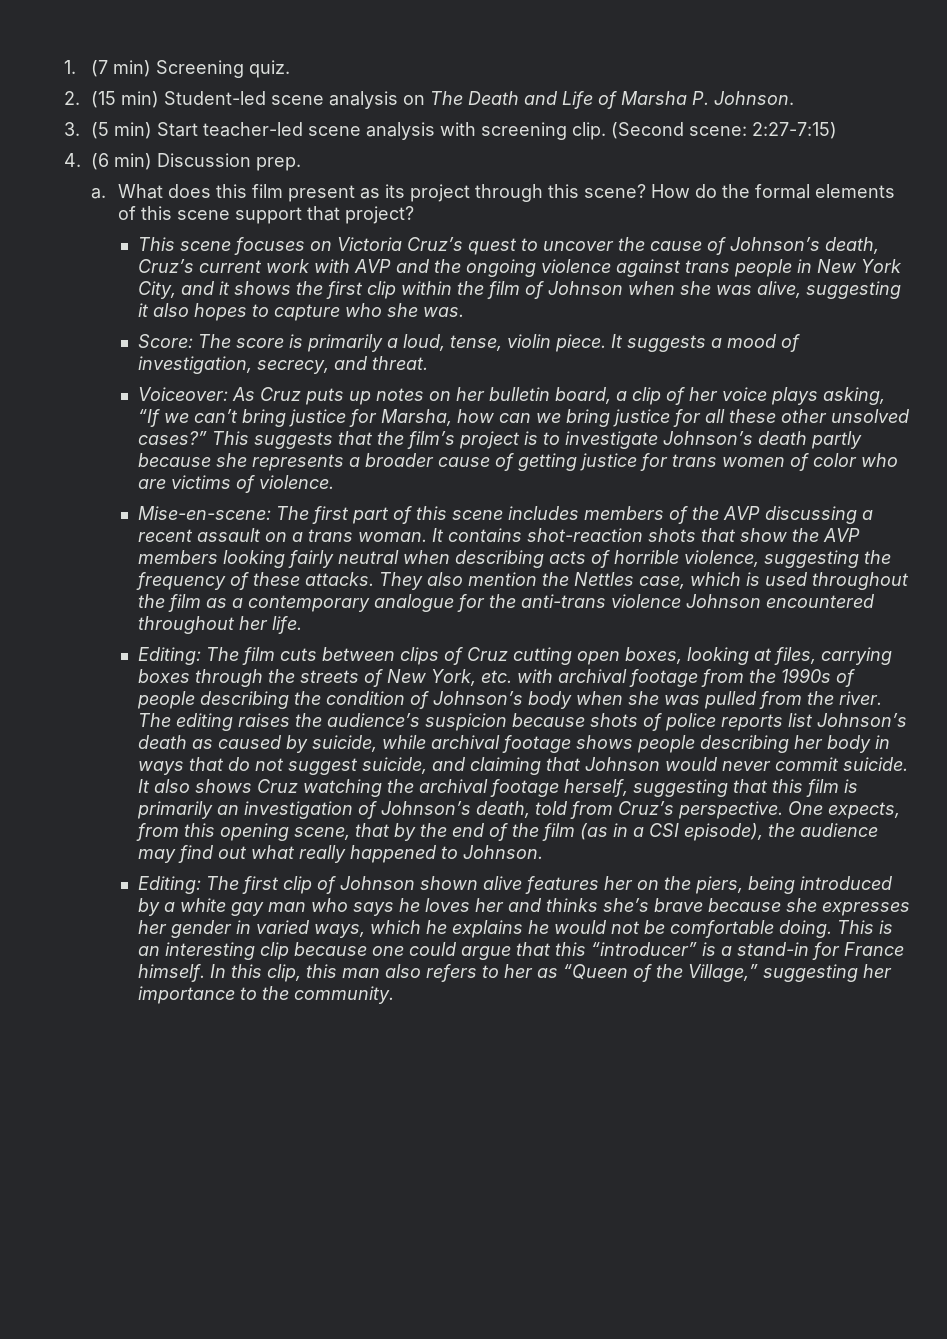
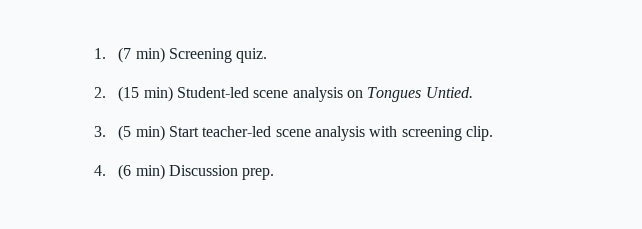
[429,91,794,109] The Death and Life of Marsha P. Johnson. -> [367,87,473,102] Tongues Untied.
[610,122,837,139] (Second scene: 2:27-7:15) -> (493, 133) none
[90,184,895,202] [117,206,414,224] [137,237,879,255] [137,259,902,277] [137,281,901,299] [137,303,464,321] [137,334,800,352] [137,356,428,374] [137,387,885,405] [137,409,909,427] [137,431,862,449] [137,453,898,471] [137,475,334,493] [137,506,873,524] [137,528,860,542] [137,550,891,568] [135,572,909,590] [137,594,874,612] [137,616,302,634] [137,647,892,665] [137,668,855,687] [136,691,882,709] [137,713,907,731] [137,735,890,753] [137,757,908,775] [137,779,858,797] [136,801,900,819] [135,823,878,841] [137,845,543,863] [137,876,892,894] [137,898,910,916] [137,920,893,938] [137,942,904,960] [137,964,892,982] [137,986,394,1004] // a. What does this film present as its project through this scene? How do the formal elements of this scene support that project? // This scene focuses on Victoria Cruz’s quest to uncover the cause of Johnson’s death, Cruz’s current work with AVP and the ongoing violence against trans people in New York City, and it shows the first clip within the film of Johnson when she was alive, suggesting it also hopes to capture who she was. // Score: The score is primarily a loud, tense, violin piece. It suggests a mood of investigation, secrecy, and threat. // Voiceover: As Cruz puts up notes on her bulletin board, a clip of her voice plays asking, “If we can’t bring justice for Marsha, how can we bring justice for all these other unsolved cases?” This suggests that the film’s project is to investigate Johnson’s death partly because she represents a broader cause of getting justice for trans women of color who are victims of violence. // Mise-en-scene: The first part of this scene includes members of the AVP discussing a recent assault on a trans woman. It contains shot-reaction shots that show the AVP members looking fairly neutral when describing acts of horrible violence, suggesting the frequency of these attacks. They also mention the Nettles case, which is used throughout the film as a contemporary analogue for the anti-trans violence Johnson encountered throughout her life. // Editing: The film cuts between clips of Cruz cutting open boxes, looking at files, carrying boxes through the streets of New York, etc. with archival footage from the 1990s of people describing the condition of Johnson’s body when she was pulled from the river. The editing raises the audience’s suspicion because shots of police reports list Johnson’s death as caused by suicide, while archival footage shows people describing her body in ways that do not suggest suicide, and claiming that Johnson would never commit suicide. It also shows Cruz watching the archival footage herself, suggesting that this film is primarily an investigation of Johnson’s death, told from Cruz’s perspective. One expects, from this opening scene, that by the end of the film (as in a CSI episode), the audience may find out what really happened to Johnson. // Editing: The first clip of Johnson shown alive features her on the piers, being introduced by a white gay man who says he loves her and thinks she’s brave because she expresses her gender in varied ways, which he explains he would not be comfortable doing. This is an interesting clip because one could argue that this “introducer” is a stand-in for France himself. In this clip, this man also refers to her as “Queen of the Village,” suggesting her importance to the community. -> (275, 174) none

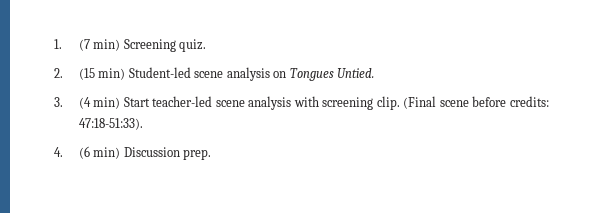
[118,125,132,141] (5 -> [78,97,91,109] (4
(493, 133) none -> [403,96,549,109] [78,118,143,130] (Final scene before credits: 47:18-51:33).

